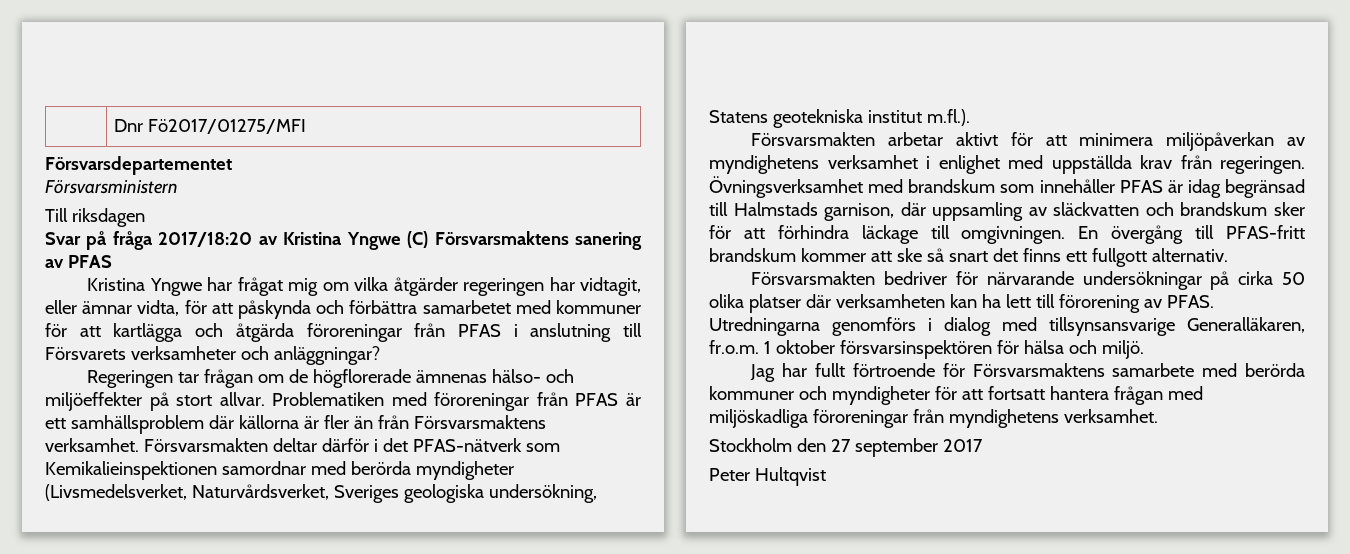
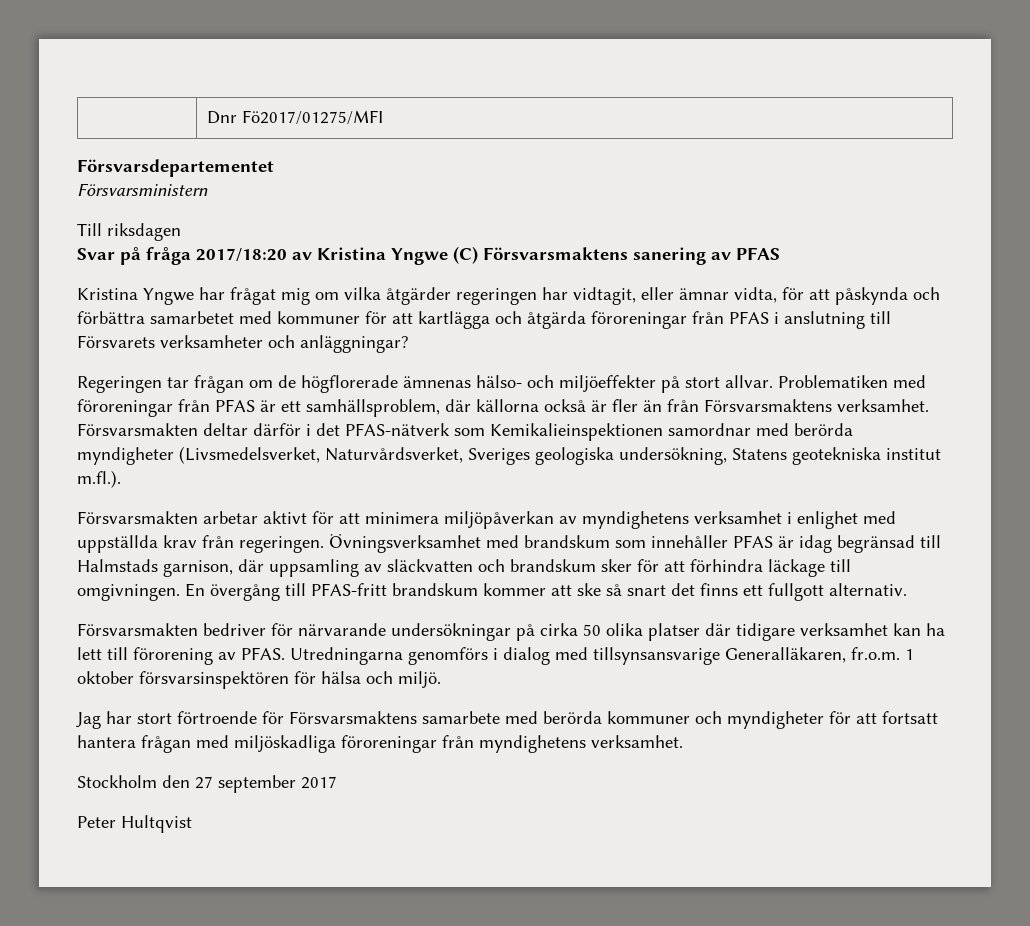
[70,415,204,434] samhällsproblem -> [306,399,440,417] samhällsproblem,
(299, 422) none -> [544,399,586,412] också
[835,294,945,308] verksamheten -> [736,623,888,641] tidigare verksamhet
[815,363,846,377] fullt -> [137,713,172,724] stort

